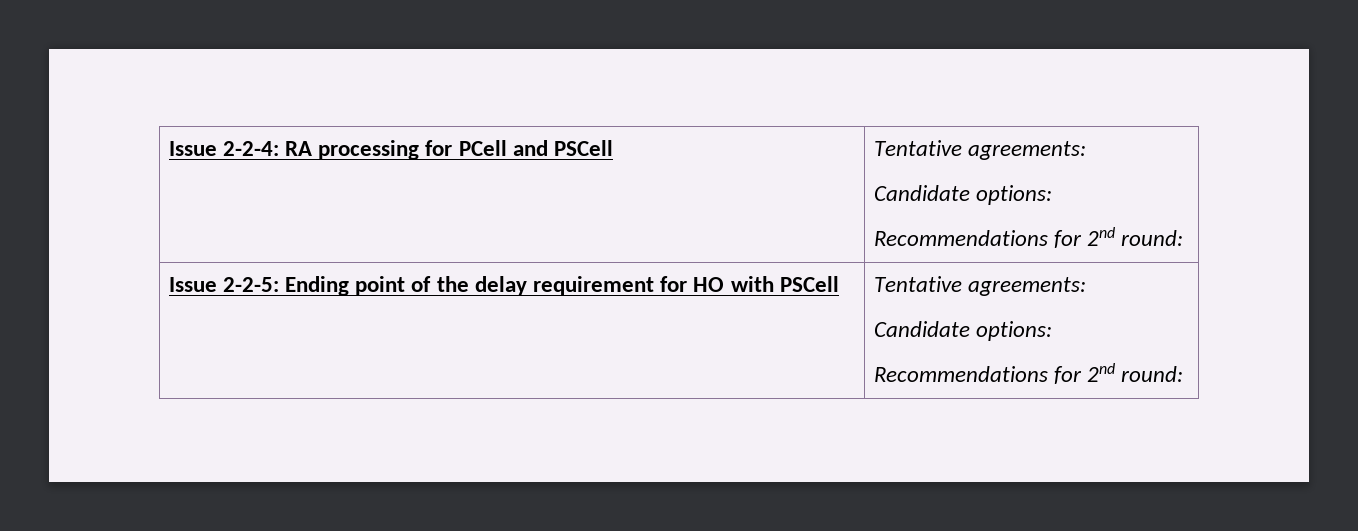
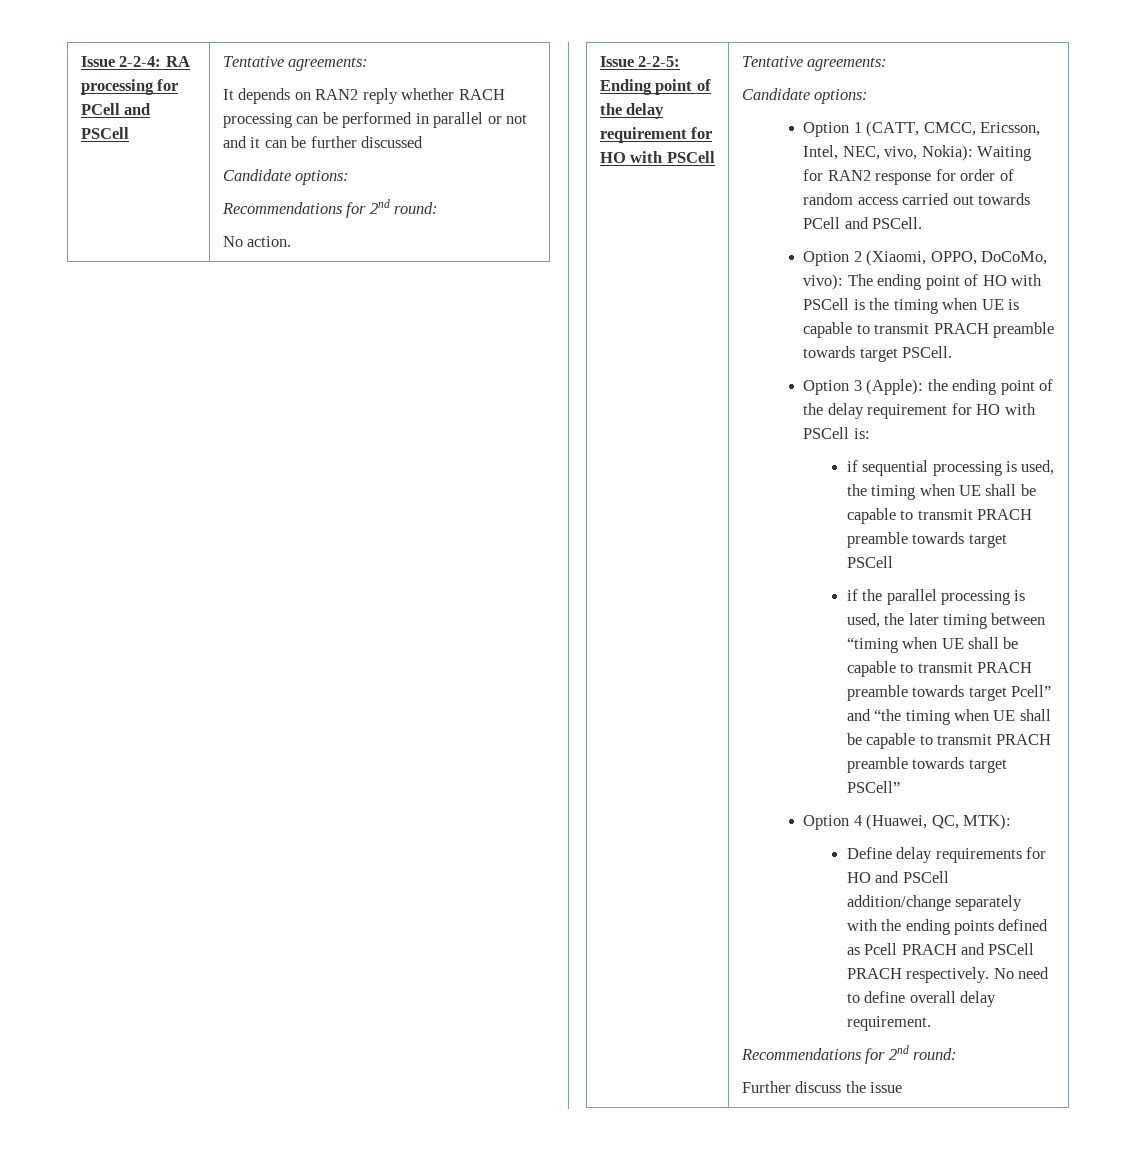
[873,185,1052,205] [873,227,1184,248] // Candidate options: // Recommendations for 2nd round: -> [222,88,505,104] [222,112,528,128] [222,136,424,148] [222,169,350,185] [221,199,439,218] [222,236,292,247] // It depends on RAN2 reply whether RACH processing can be performed in parallel or not and it can be further discussed // Candidate options: // Recommendations for 2nd round: // No action.
[873,363,1184,384] // Recommendations for 2nd round: -> [803,121,1041,137] [803,145,1032,161] [803,169,1014,185] [803,193,1031,205] [803,217,923,229] [803,250,1048,266] [803,274,1043,290] [803,298,1020,314] [803,322,1055,338] [803,346,953,362] [803,379,1054,395] [803,403,1036,419] [803,427,870,439] [846,460,1055,476] [846,484,1036,500] [846,508,1033,524] [846,532,1007,548] [846,556,893,568] [846,589,1026,605] [846,613,1046,629] [846,637,1019,653] [846,661,1033,677] [846,685,1052,701] [846,709,1051,725] [846,733,1052,749] [846,757,1007,773] [846,781,900,793] [803,814,1012,830] [846,847,1047,863] [846,871,949,883] [846,895,1023,911] [846,919,1049,935] [846,943,1035,955] [846,967,1050,983] [846,991,997,1007] [846,1016,931,1031] [740,1045,958,1064] [741,1081,903,1093] // Option 1 (CATT, CMCC, Ericsson, Intel, NEC, vivo, Nokia): Waiting for RAN2 response for order of random access carried out towards PCell and PSCell. // Option 2 (Xiaomi, OPPO, DoCoMo, vivo): The ending point of HO with PSCell is the timing when UE is capable to transmit PRACH preamble towards target PSCell. // Option 3 (Apple): the ending point of the delay requirement for HO with PSCell is: // if sequential processing is used, the timing when UE shall be capable to transmit PRACH preamble towards target PSCell // if the parallel processing is used, the later timing between “timing when UE shall be capable to transmit PRACH preamble towards target Pcell” and “the timing when UE shall be capable to transmit PRACH preamble towards target PSCell” // Option 4 (Huawei, QC, MTK): // Define delay requirements for HO and PSCell addition/change separately with the ending points defined as Pcell PRACH and PSCell PRACH respectively. No need to define overall delay requirement. // Recommendations for 2nd round: // Further discuss the issue

